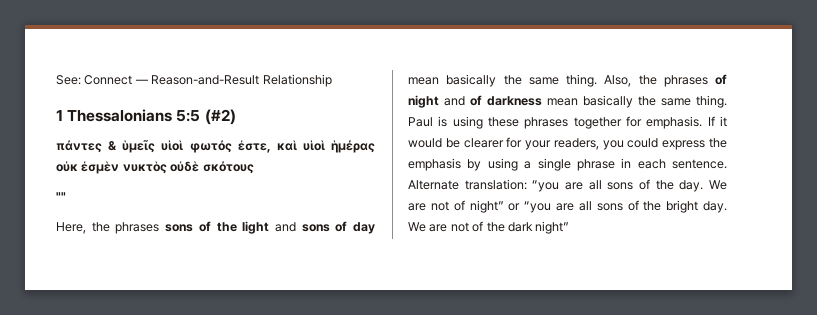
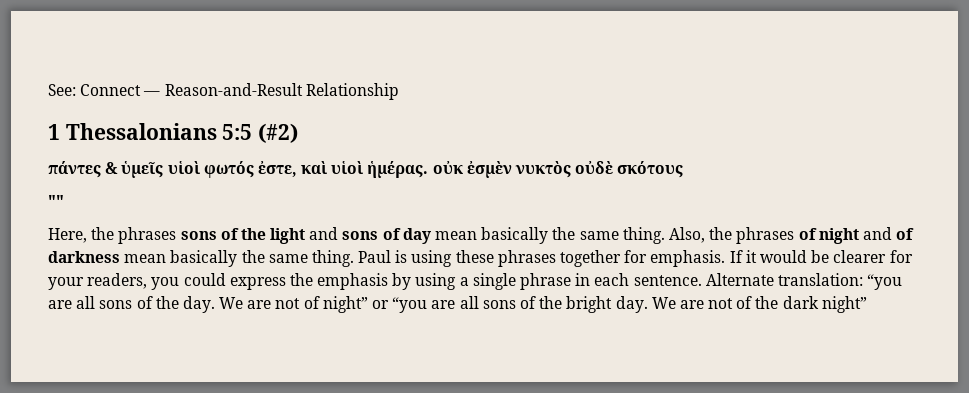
[331,140,375,153] ἡμέρας -> [367,161,429,178] ἡμέρας.

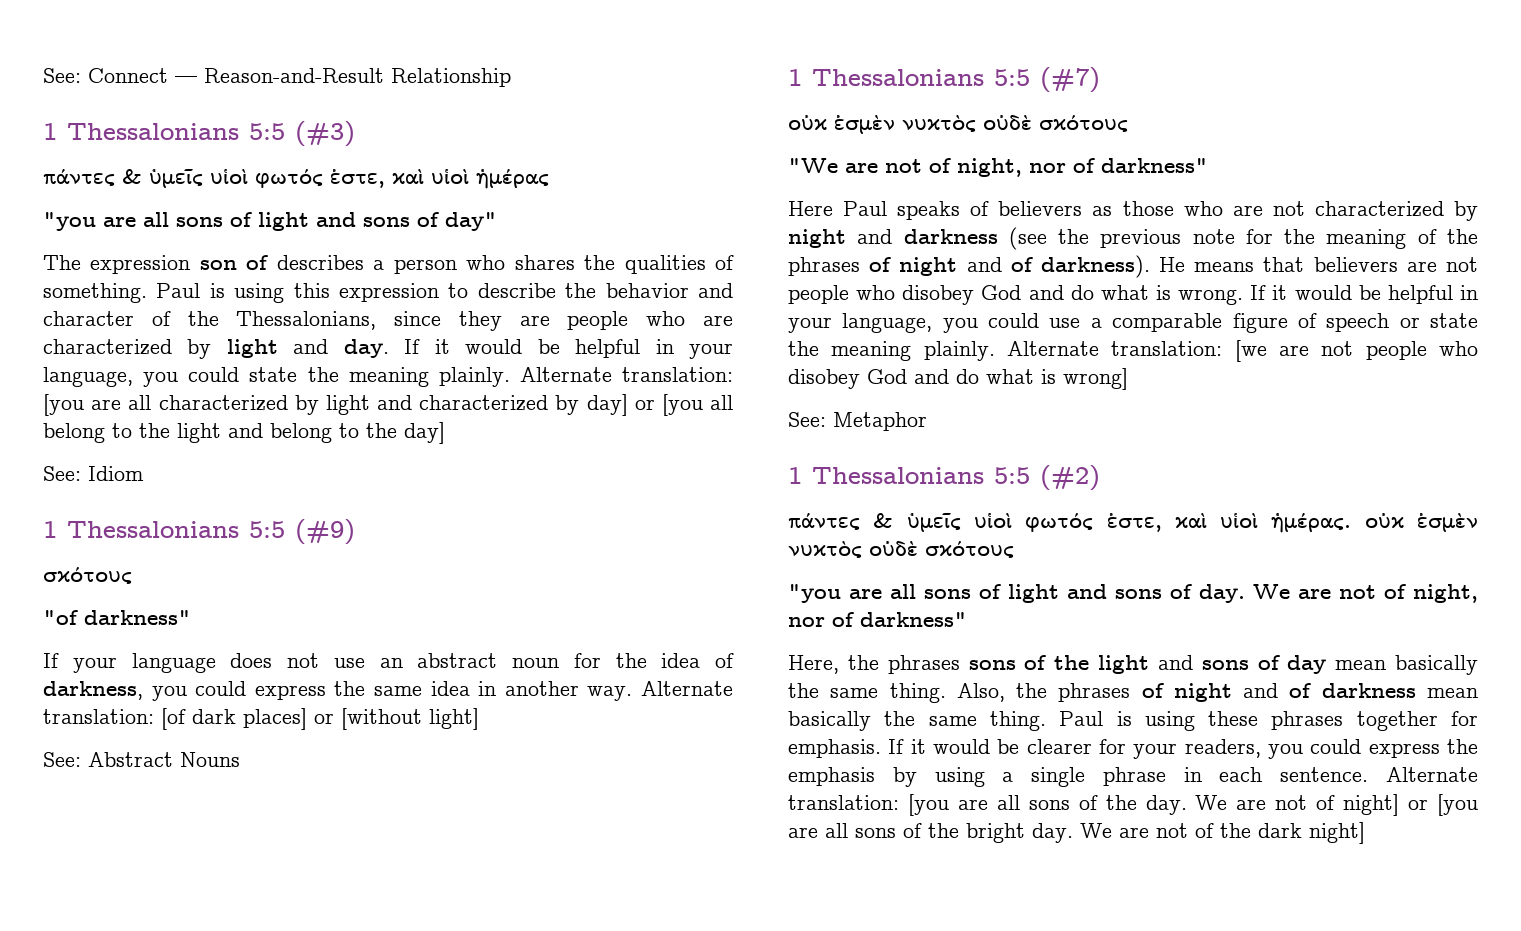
(399, 91) none -> [43,121,355,147] [43,169,549,189] [43,212,497,231] [43,255,735,274] [43,283,733,303] [43,311,734,331] [43,339,733,359] [43,367,733,387] [43,394,733,416] [43,422,445,444] [43,466,144,481] [43,519,355,545] [43,567,132,584] [43,610,191,625] [43,653,734,673] [43,681,734,701] [43,708,479,730] [43,752,240,767] [788,67,1100,93] [788,115,1128,134] [788,158,1208,177] [788,201,1478,221] [788,227,1478,250] [788,255,1478,278] [788,285,1478,305] [788,313,1478,333] [788,340,1478,362] [788,368,1128,390] [788,412,927,431] // 1 Thessalonians 5:5 (#3) // πάντες & ὑμεῖς υἱοὶ φωτός ἐστε, καὶ υἱοὶ ἡμέρας // "you are all sons of light and sons of day" // The expression son of describes a person who shares the qualities of something. Paul is using this expression to describe the behavior and character of the Thessalonians, since they are people who are characterized by light and day. If it would be helpful in your language, you could state the meaning plainly. Alternate translation: [you are all characterized by light and characterized by day] or [you all belong to the light and belong to the day] // See: Idiom // 1 Thessalonians 5:5 (#9) // σκότους // "of darkness" // If your language does not use an abstract noun for the idea of darkness, you could express the same idea in another way. Alternate translation: [of dark places] or [without light] // See: Abstract Nouns // 1 Thessalonians 5:5 (#7) // οὐκ ἐσμὲν νυκτὸς οὐδὲ σκότους // "We are not of night, nor of darkness" // Here Paul speaks of believers as those who are not characterized by night and darkness (see the previous note for the meaning of the phrases of night and of darkness). He means that believers are not people who disobey God and do what is wrong. If it would be helpful in your language, you could use a comparable figure of speech or state the meaning plainly. Alternate translation: [we are not people who disobey God and do what is wrong] // See: Metaphor
[48,195,64,207] "" -> [788,584,1478,603] [788,612,967,627] "you are all sons of light and sons of day. We are not of night, nor of darkness"
[867,274,903,290] “you -> [907,794,949,816] [you
[322,296,428,313] night” or “you -> [1343,794,1478,816] night] or [you
[821,296,867,313] night” -> [1309,822,1365,844] night]

